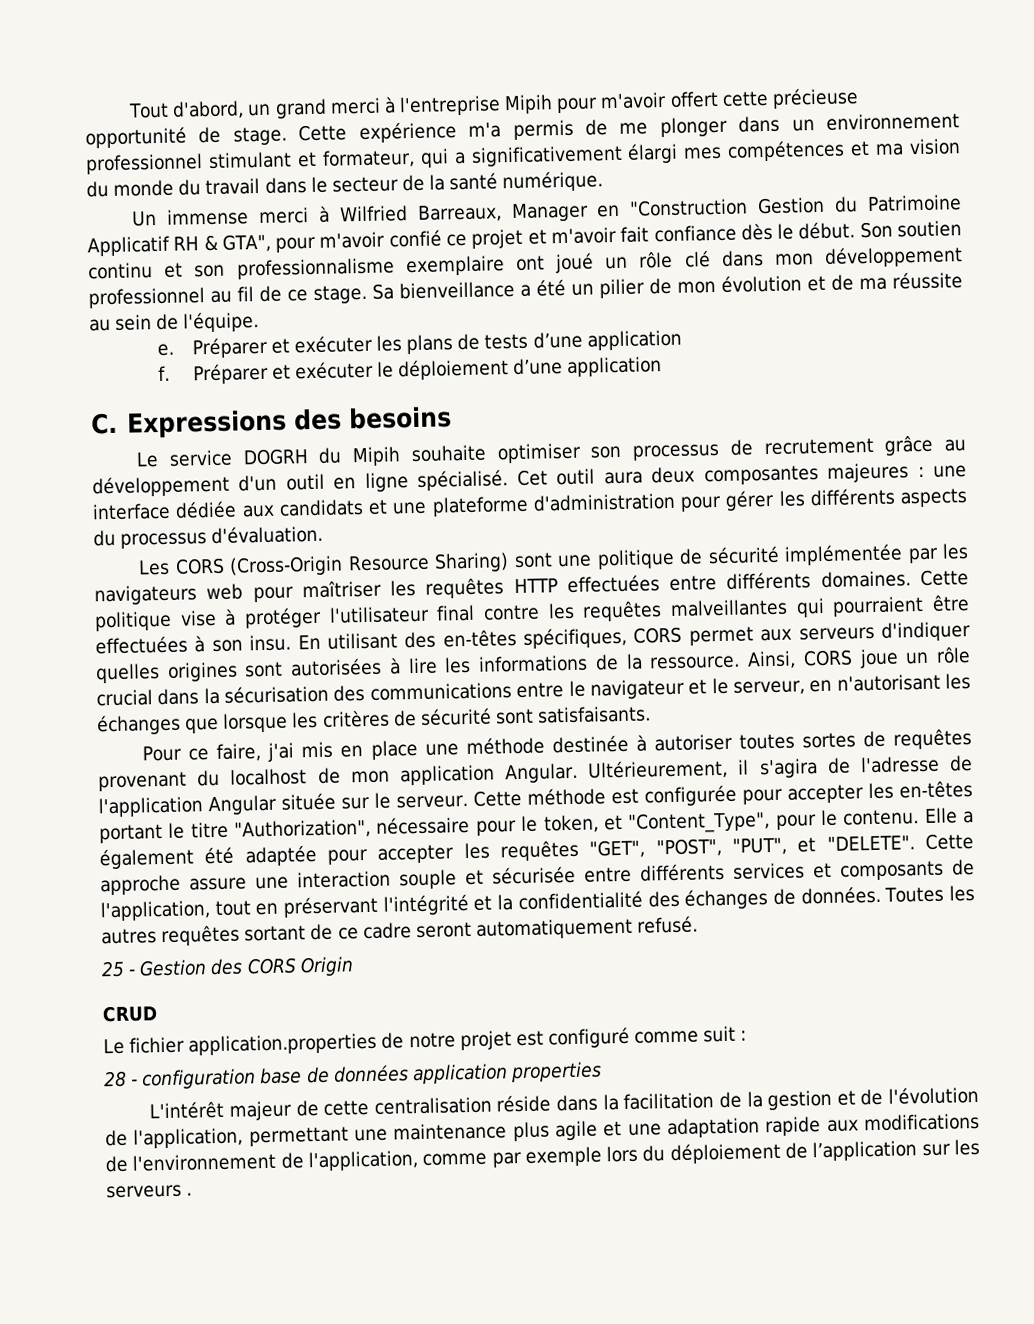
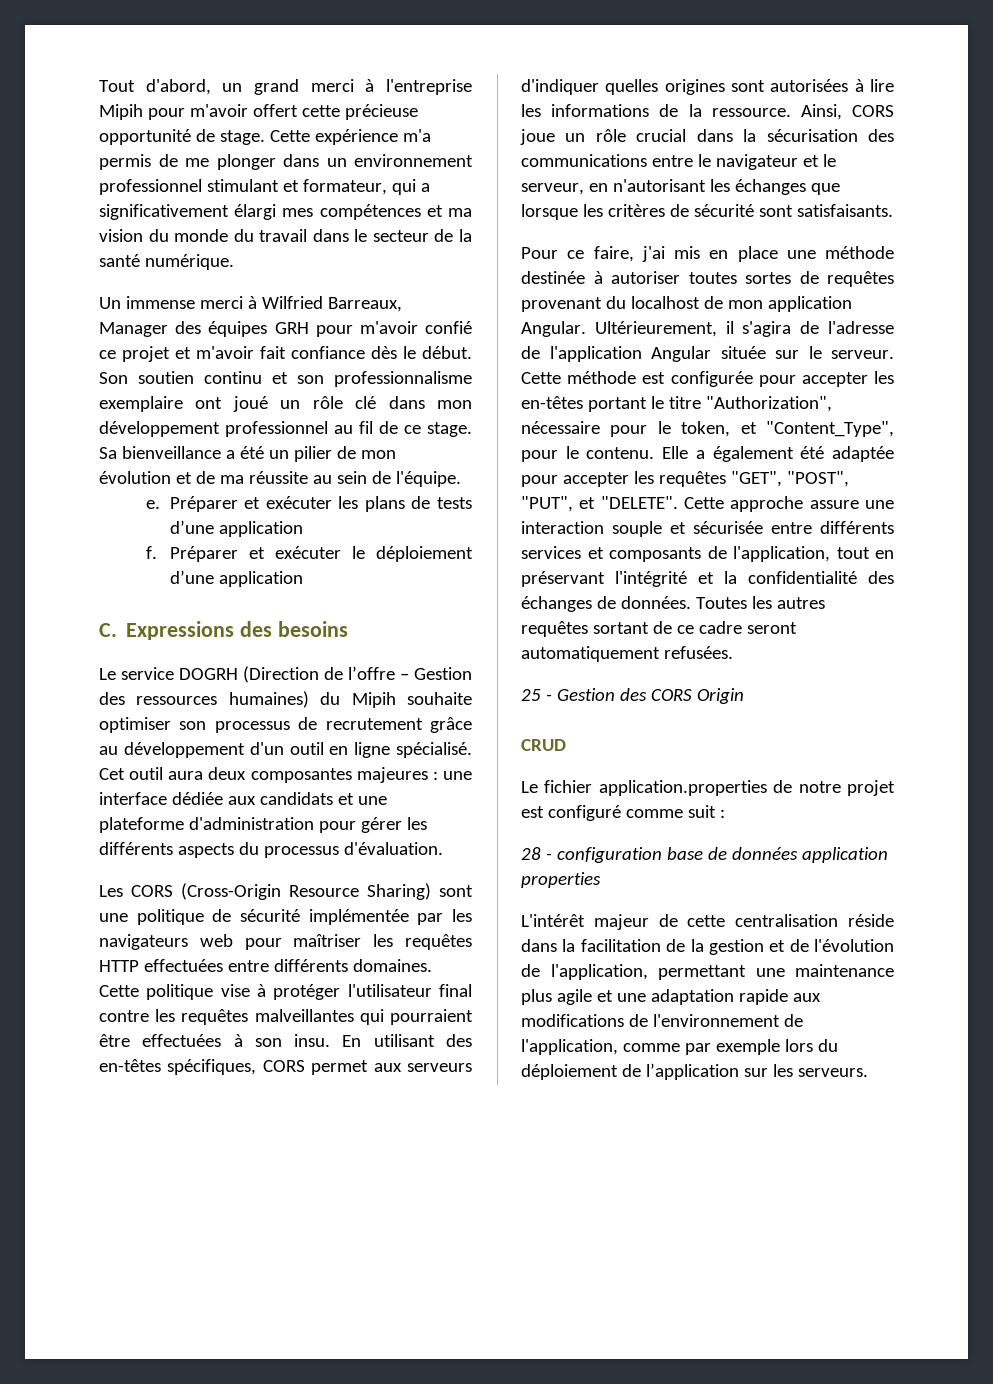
[597,194,963,218] [87,233,271,257] en "Construction Gestion du Patrimoine Applicatif RH & GTA", -> [175,321,309,337] des équipes GRH
(309, 457) none -> [243,666,472,683] [99,691,309,708] (Direction de l’offre – Gestion des ressources humaines)
[637,915,699,934] refusé. -> [663,646,733,659] refusées.
[106,1184,193,1199] serveurs . -> [797,1068,868,1077] serveurs.

